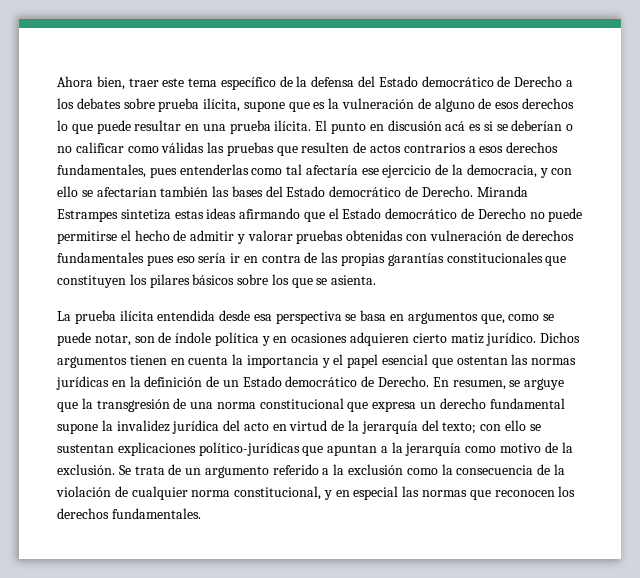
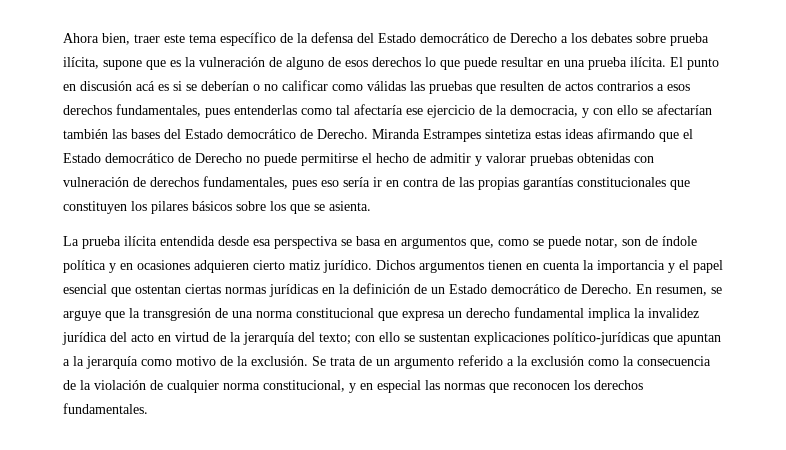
[57,252,144,263] fundamentales -> [203,176,288,189] fundamentales,
[511,354,529,365] las -> [185,284,221,294] ciertas
[57,423,98,434] supone -> [588,308,631,321] implica

